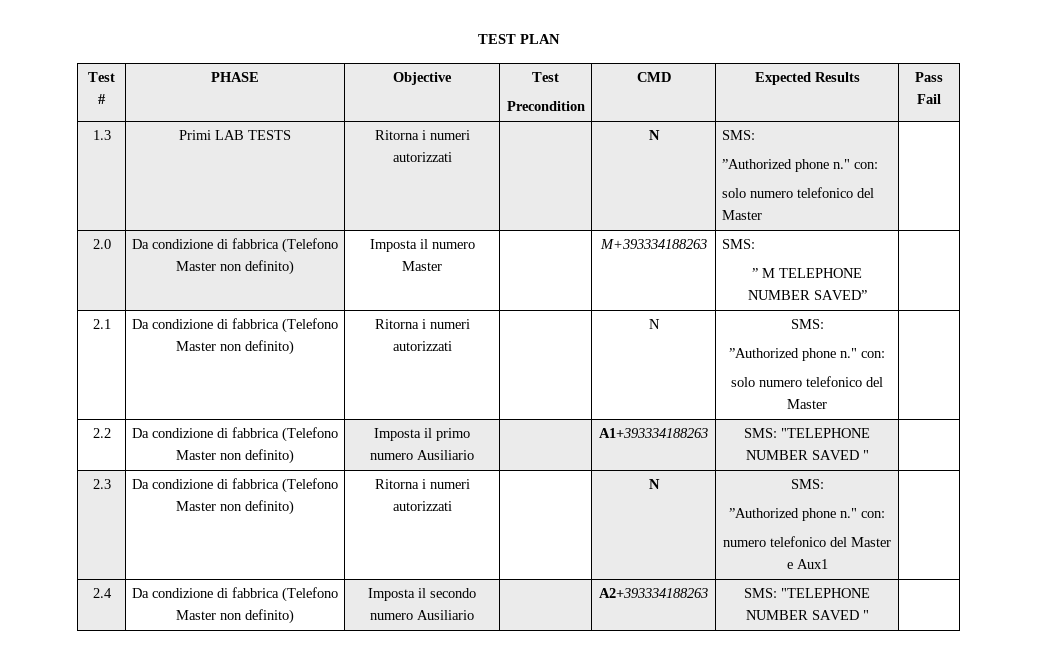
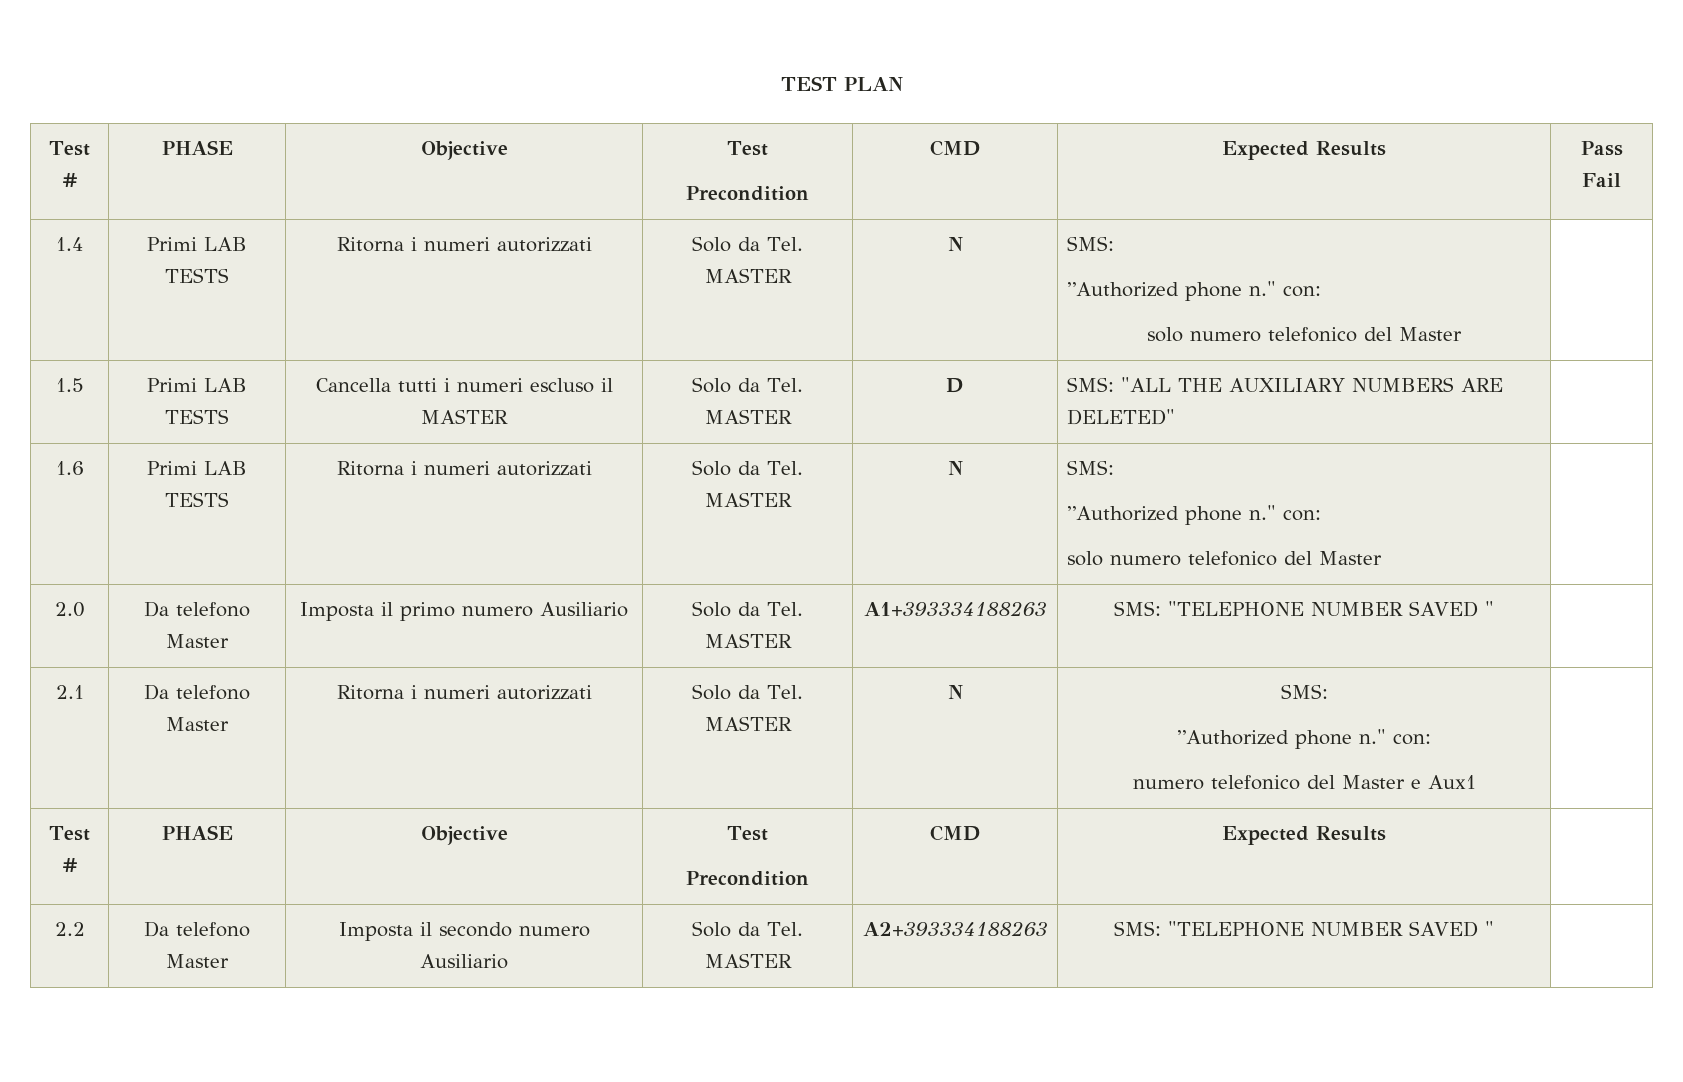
[92,130,111,140] [179,130,291,140] [374,130,470,140] [392,152,452,162] 1.3 | Primi LAB TESTS | Ritorna i numeri autorizzati | -> [56,237,83,251] [147,237,247,251] [165,268,229,283] [336,237,592,252] [692,236,804,252] [704,268,792,283] [947,237,963,251] [1066,236,1114,251] [1066,281,1321,301] [1147,327,1462,342] [55,378,84,392] [147,378,247,392] [165,409,229,424] [315,378,613,393] [421,409,509,424] [692,377,804,393] [704,409,792,424] [946,378,964,393] [1066,377,1503,392] [1066,409,1175,425] [55,461,84,475] [147,461,247,475] [165,492,229,507] [336,461,592,476] [692,460,804,476] [704,492,792,507] 1.4 | Primi LAB TESTS | Ritorna i numeri autorizzati | Solo da Tel. MASTER | N | SMS: // ”Authorized phone n." con: // solo numero telefonico del Master | // 1.5 | Primi LAB TESTS | Cancella tutti i numeri escluso il MASTER | Solo da Tel. MASTER | D | SMS: "ALL THE AUXILIARY NUMBERS ARE DELETED" | // 1.6 | Primi LAB TESTS | Ritorna i numeri autorizzati | Solo da Tel. MASTER
[152,238,338,253] [176,260,294,275] [369,239,475,252] [402,261,442,271] [599,239,707,249] [721,239,755,249] [752,268,862,278] [747,290,867,300] [92,319,111,329] [132,318,338,333] [176,340,294,355] [374,319,470,329] [392,341,452,351] [648,319,660,329] [790,319,824,329] [729,348,885,361] [731,376,883,387] [787,399,827,409] [92,428,111,438] [132,427,338,442] [176,449,294,464] condizione di fabbrica (Telefono Master non definito) | Imposta il numero Master | | M+393334188263 | SMS: // ” M TELEPHONE NUMBER SAVED” | // 2.1 | Da condizione di fabbrica (Telefono Master non definito) | Ritorna i numeri autorizzati | | N | SMS: // ”Authorized phone n." con: // solo numero telefonico del Master | // 2.2 | Da condizione di fabbrica (Telefono Master non definito) -> [175,602,250,617] [166,634,229,648] telefono Master
(474, 455) none -> [692,601,804,617] [704,633,792,648] Solo da Tel. MASTER
[92,479,111,489] [132,478,338,493] [176,500,294,515] [374,479,470,489] [392,501,452,511] 2.3 | Da condizione di fabbrica (Telefono Master non definito) | Ritorna i numeri autorizzati | -> [55,685,84,699] [144,684,250,700] [166,717,229,731] [336,685,592,700] [692,684,804,700] [704,716,792,731] 2.1 | Da telefono Master | Ritorna i numeri autorizzati | Solo da Tel. MASTER
[92,588,112,598] [132,587,338,602] [176,609,294,624] 2.4 | Da condizione di fabbrica (Telefono Master non definito) -> [49,826,91,841] [62,858,77,872] [161,825,233,840] [420,826,508,845] [727,826,769,841] [686,871,809,886] [929,825,981,841] [1222,826,1386,845] [54,922,85,936] [144,921,250,937] [166,954,229,968] Test # | PHASE | Objective | Test // Precondition | CMD | Expected Results | // 2.2 | Da telefono Master
(474, 615) none -> [692,921,804,937] [704,953,792,968] Solo da Tel. MASTER

